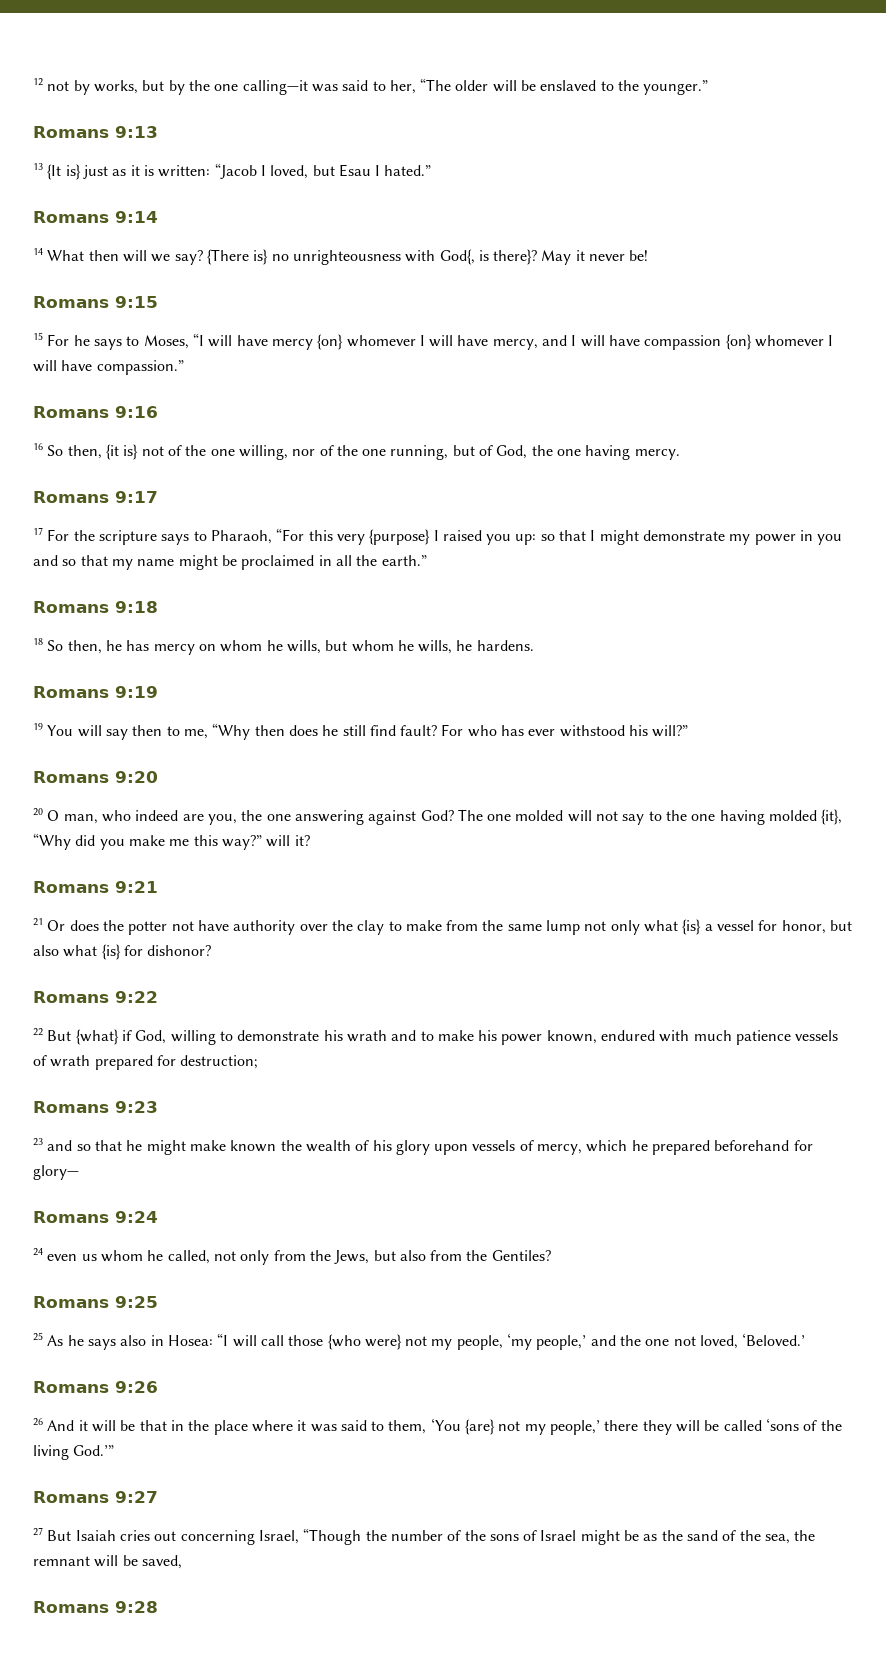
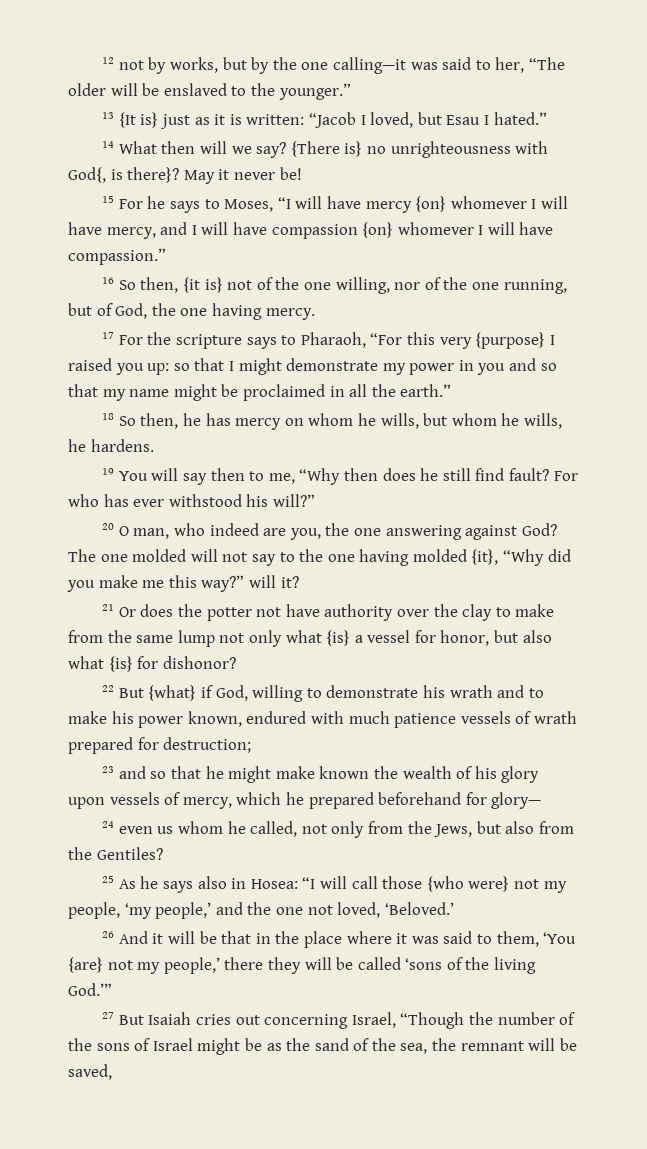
[33,126,158,138] // Romans 9:13 -> (351, 91) none
[33,211,158,223] // Romans 9:14 -> (547, 118) none
[33,296,158,308] // Romans 9:15 -> (302, 173) none
[33,406,158,418] // Romans 9:16 -> (166, 256) none
[33,491,158,503] // Romans 9:17 -> (315, 314) none
[33,601,158,613] // Romans 9:18 -> (452, 390) none
[33,686,158,698] // Romans 9:19 -> (154, 445) none
[33,771,158,783] // Romans 9:20 -> (315, 500) none
[33,881,158,893] // Romans 9:21 -> (299, 582) none
[33,991,158,1003] // Romans 9:22 -> (236, 662) none
[33,1101,158,1113] // Romans 9:23 -> (252, 745) none
[33,1211,158,1223] // Romans 9:24 -> (542, 800) none
[33,1296,158,1308] // Romans 9:25 -> (163, 853) none
[33,1381,158,1393] // Romans 9:26 -> (454, 908) none
[33,1491,158,1503] // Romans 9:27 -> (112, 989) none
[33,1601,158,1613] // Romans 9:28 -> (112, 1072) none

